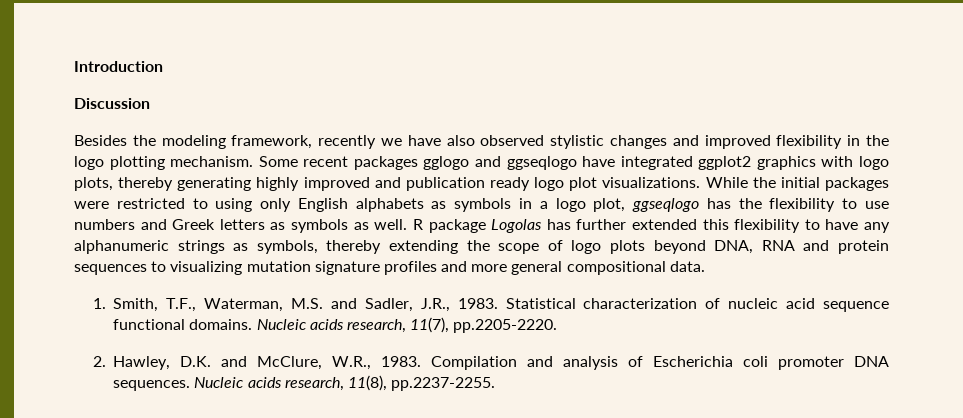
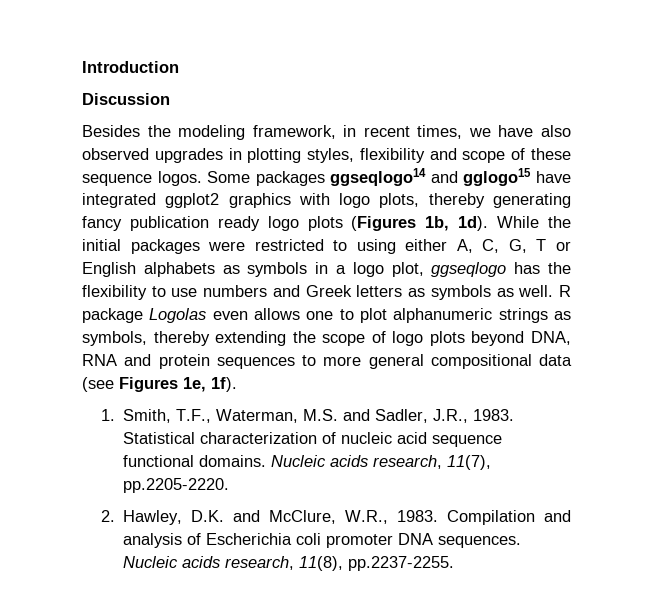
[318,135,377,149] recently -> [343,125,463,139] in recent times,
[550,135,889,149] [74,156,577,170] stylistic changes and improved flexibility in the logo plotting mechanism. Some recent packages gglogo and ggseqlogo -> [154,148,571,163] [82,168,532,186] upgrades in plotting styles, flexibility and scope of these sequence logos. Some packages ggseqlogo14 and gglogo15
[256,177,701,191] highly improved and publication ready logo plot visualizations. -> [82,216,489,231] fancy publication ready logo plots (Figures 1b, 1d).
[260,198,292,212] only -> [405,239,572,253] either A, C, G, T or
[546,219,890,233] has further extended this flexibility to have any -> [212,308,387,323] even allows one to plot
[170,261,705,275] visualizing mutation signature profiles and more general compositional data. -> [323,354,572,369] [82,377,237,392] more general compositional data (see Figures 1e, 1f).

